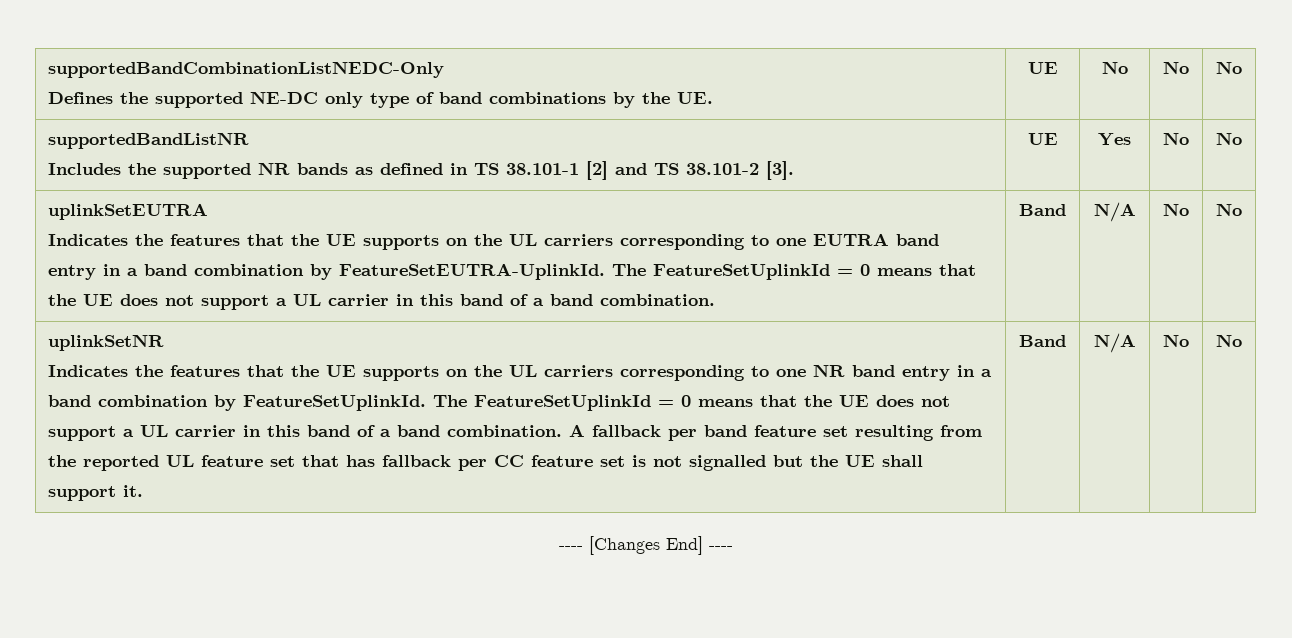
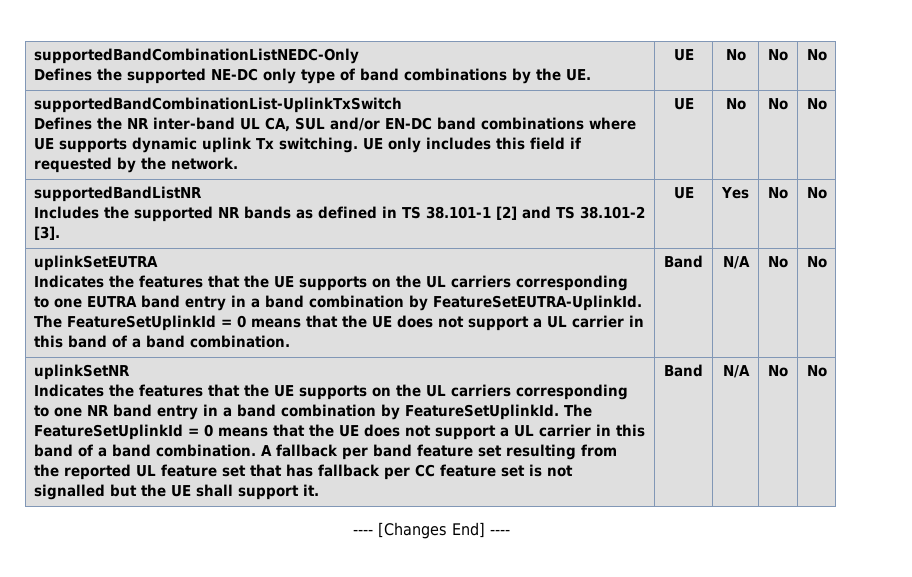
(1242, 67) none -> [33,97,402,113] [33,117,636,132] [33,137,581,153] [33,157,238,173] [673,98,694,110] [725,98,746,110] [768,98,788,110] [806,98,827,110] // supportedBandCombinationList-UplinkTxSwitch // Defines the NR inter-band UL CA, SUL and/or EN-DC band combinations where UE supports dynamic uplink Tx switching. UE only includes this field if requested by the network. | UE | No | No | No

